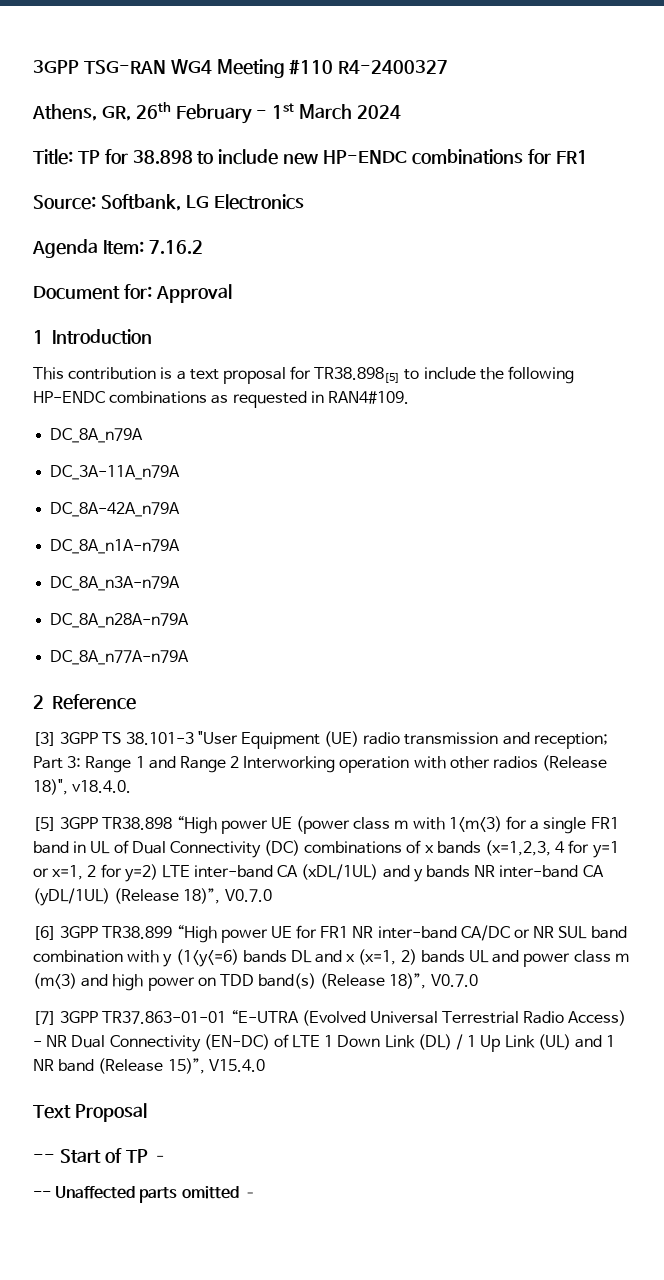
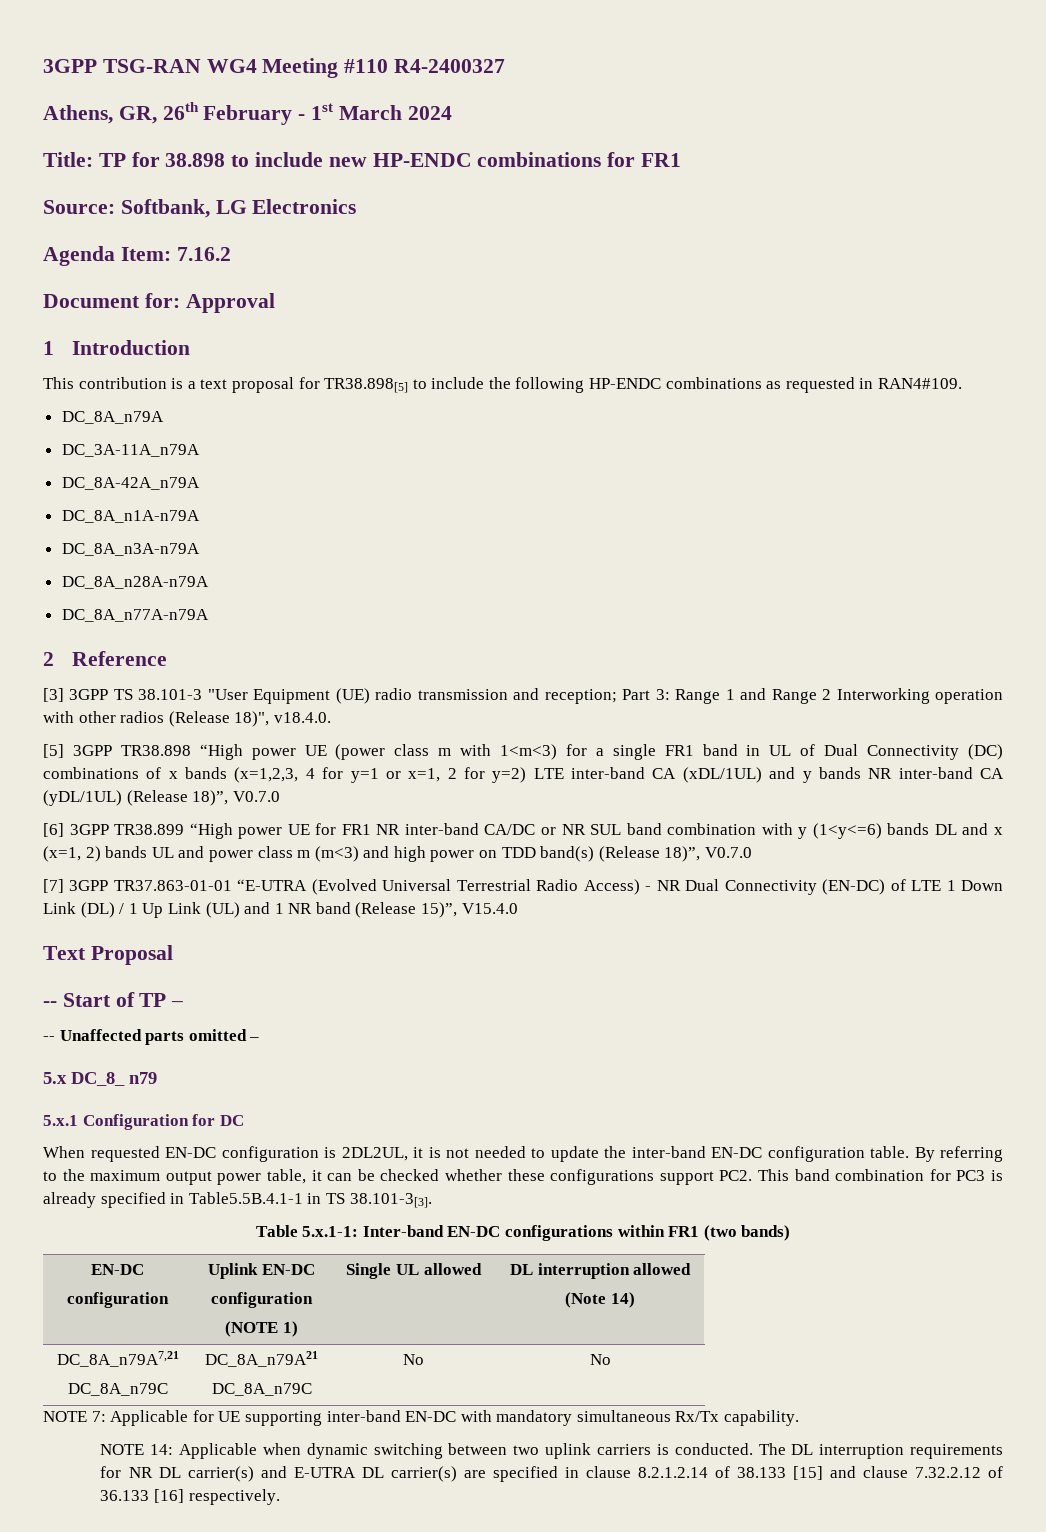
(257, 1195) none -> [43,1072,157,1086] [43,1114,244,1130] [43,1146,1003,1162] [43,1169,1004,1185] [43,1192,432,1208] [255,1225,791,1241] [91,1264,144,1275] [67,1292,169,1308] [208,1263,315,1279] [211,1292,313,1308] [225,1321,298,1337] [346,1263,482,1279] [509,1263,692,1279] [565,1292,635,1308] [56,1351,179,1367] [67,1383,168,1396] [205,1351,318,1367] [211,1383,312,1396] [403,1354,424,1365] [589,1354,611,1365] [43,1410,800,1426] [100,1443,1004,1459] [100,1466,1004,1482] [100,1489,280,1505] // 5.x DC_8_ n79 // 5.x.1 Configuration for DC // When requested EN-DC configuration is 2DL2UL, it is not needed to update the inter-band EN-DC configuration table. By referring to the maximum output power table, it can be checked whether these configurations support PC2. This band combination for PC3 is already specified in Table5.5B.4.1-1 in TS 38.101-3[3]. // Table 5.x.1-1: Inter-band EN-DC configurations within FR1 (two bands) // EN-DC // configuration | Uplink EN-DC // configuration // (NOTE 1) | Single UL allowed | DL interruption allowed // (Note 14) // DC_8A_n79A7,21 // DC_8A_n79C | DC_8A_n79A21 // DC_8A_n79C | No | No // NOTE 7: Applicable for UE supporting inter-band EN-DC with mandatory simultaneous Rx/Tx capability. // NOTE 14: Applicable when dynamic switching between two uplink carriers is conducted. The DL interruption requirements for NR DL carrier(s) and E-UTRA DL carrier(s) are specified in clause 8.2.1.2.14 of 38.133 [15] and clause 7.32.2.12 of 36.133 [16] respectively.

